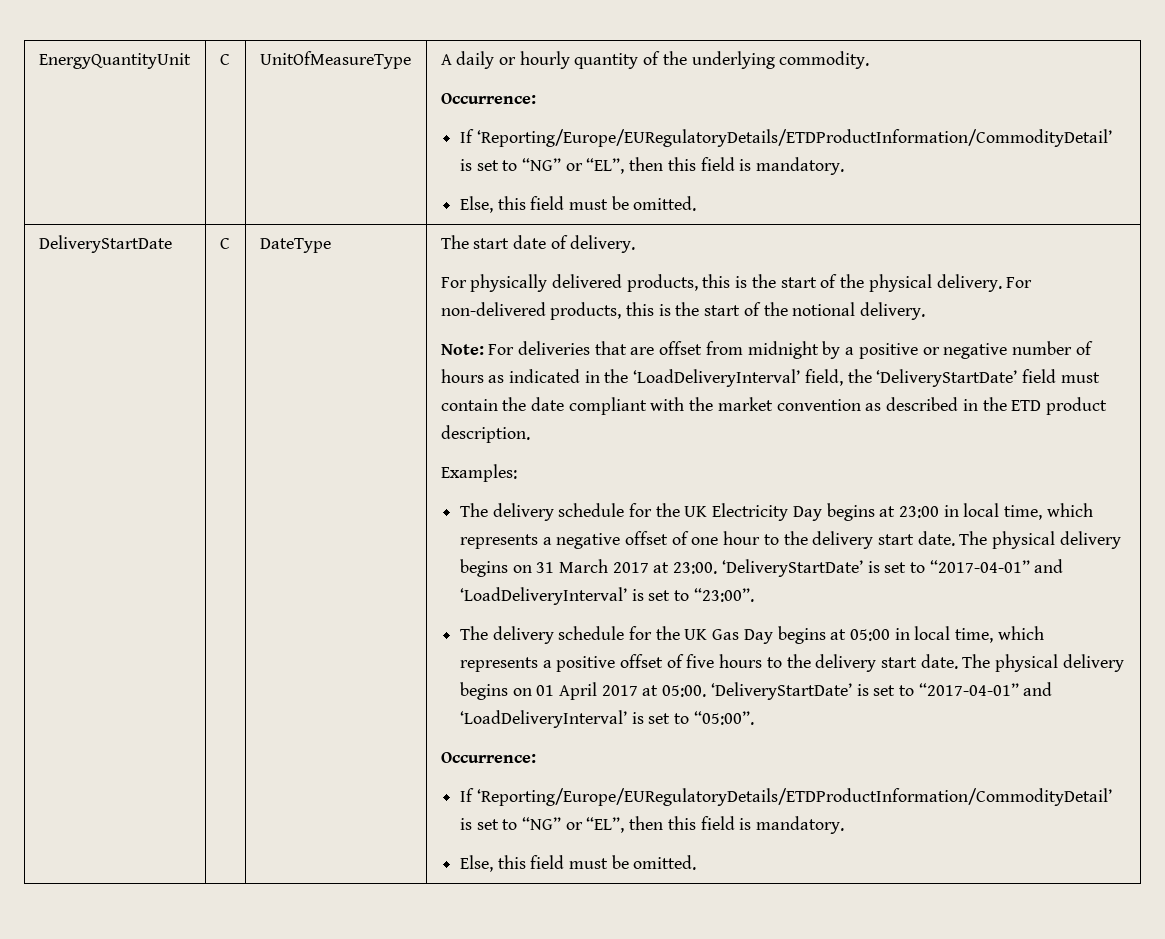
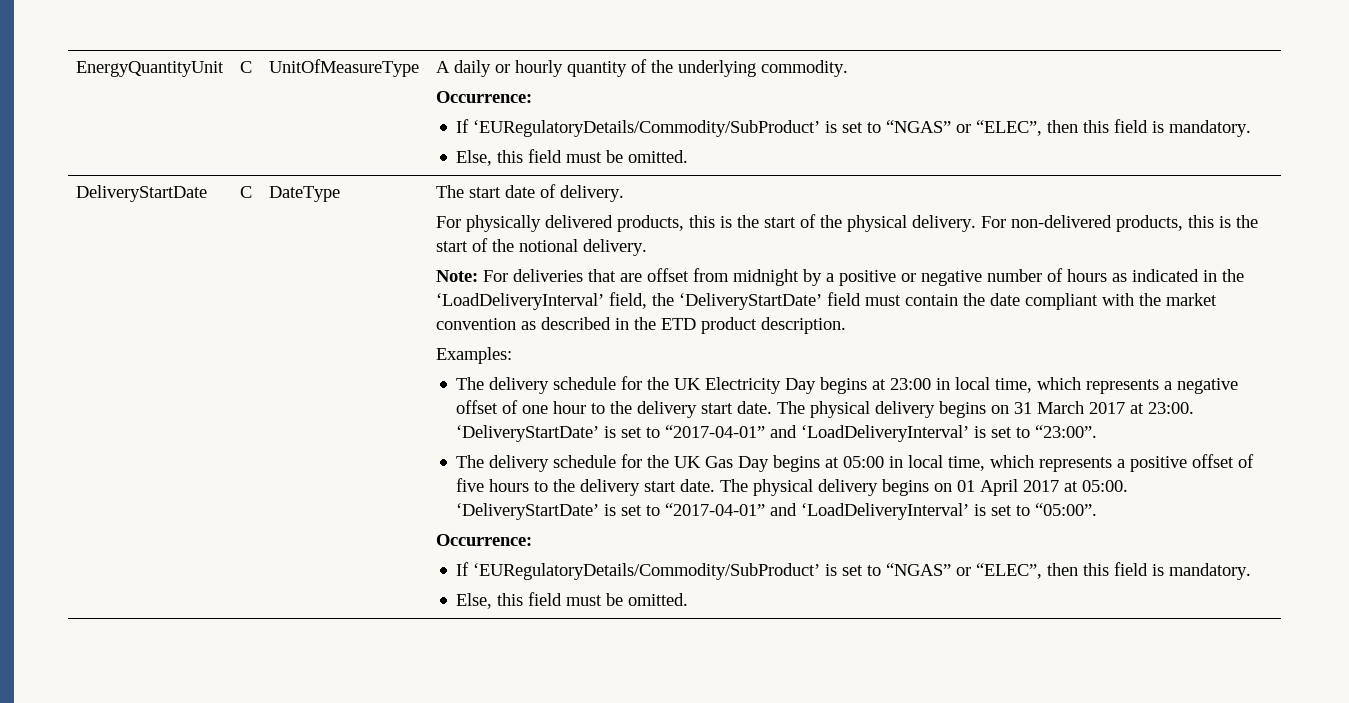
[476,129,1112,147] [459,158,625,174] ‘Reporting/Europe/EURegulatoryDetails/ETDProductInformation/CommodityDetail’ is set to “NG” or “EL”, -> [473,120,1043,137] ‘EURegulatoryDetails/Commodity/SubProduct’ is set to “NGAS” or “ELEC”,
[476,788,1112,806] [459,817,625,833] ‘Reporting/Europe/EURegulatoryDetails/ETDProductInformation/CommodityDetail’ is set to “NG” or “EL”, -> [473,563,1043,580] ‘EURegulatoryDetails/Commodity/SubProduct’ is set to “NGAS” or “ELEC”,

